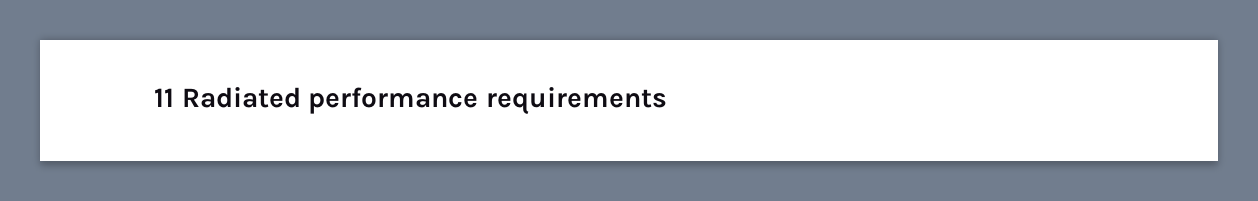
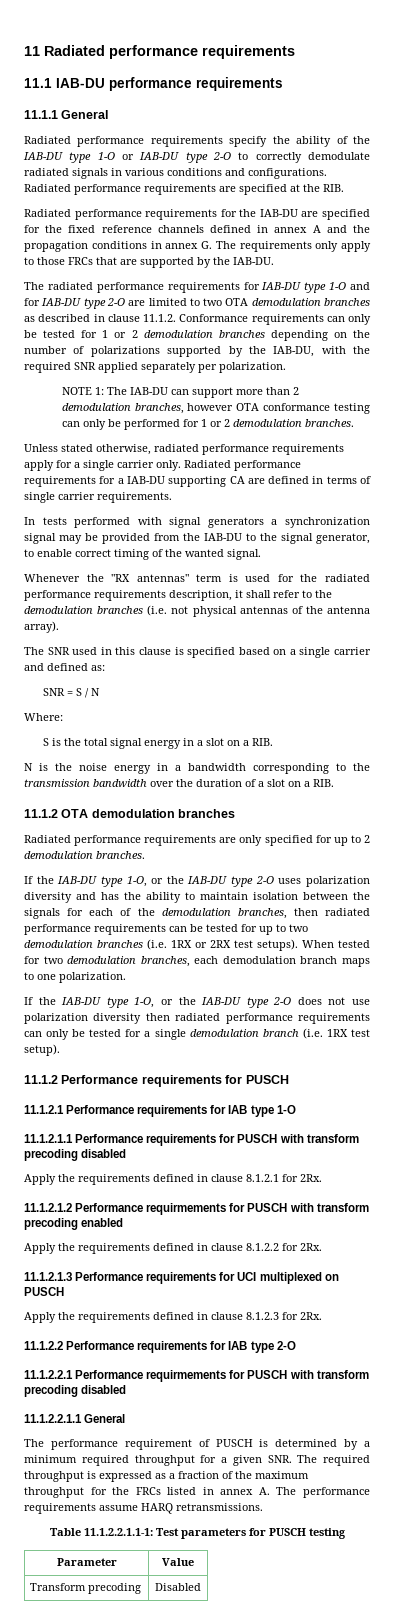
(667, 101) none -> [24,77,283,91] [24,110,109,119] [24,136,370,147] [23,152,370,163] [24,168,327,179] [24,184,344,195] [24,209,370,220] [24,225,370,233] [24,241,371,252] [24,257,274,268] [24,282,370,293] [24,298,371,309] [24,314,371,325] [24,330,370,341] [24,346,370,357] [24,362,286,373] [61,387,299,398] [61,403,370,414] [61,419,354,430] [24,444,344,455] [24,460,301,471] [24,476,372,487] [24,492,172,503] [24,517,371,528] [24,533,370,544] [24,549,261,560] [24,574,370,582] [24,590,332,601] [24,605,370,617] [24,621,59,633] [24,647,371,658] [24,663,105,671] [42,688,100,698] [24,713,63,721] [42,738,273,749] [24,763,370,774] [24,779,334,787] [24,809,236,818] [24,835,370,846] [24,851,145,859] [24,876,370,887] [24,892,370,903] [24,908,370,919] [24,924,308,935] [24,939,370,951] [24,956,370,967] [24,972,126,983] [24,997,370,1008] [24,1013,370,1024] [24,1028,370,1040] [24,1044,60,1056] [24,1075,289,1087] [24,1105,296,1117] [24,1134,359,1146] [24,1149,127,1161] [24,1174,322,1185] [24,1203,369,1215] [24,1218,124,1230] [24,1243,322,1254] [24,1272,339,1284] [24,1287,64,1296] [24,1312,322,1323] [24,1341,296,1353] [24,1370,369,1382] [24,1385,127,1397] [24,1414,126,1423] [24,1439,370,1450] [24,1455,370,1466] [24,1471,309,1482] [24,1487,370,1498] [24,1503,263,1514] [49,1528,346,1539] [56,1558,117,1566] [162,1558,194,1566] [29,1583,141,1594] [155,1583,201,1591] // 11.1 IAB-DU performance requirements // 11.1.1 General // Radiated performance requirements specify the ability of the IAB-DU type 1-O or IAB-DU type 2-O to correctly demodulate radiated signals in various conditions and configurations. Radiated performance requirements are specified at the RIB. // Radiated performance requirements for the IAB-DU are specified for the fixed reference channels defined in annex A and the propagation conditions in annex G. The requirements only apply to those FRCs that are supported by the IAB-DU. // The radiated performance requirements for IAB-DU type 1-O and for IAB-DU type 2-O are limited to two OTA demodulation branches as described in clause 11.1.2. Conformance requirements can only be tested for 1 or 2 demodulation branches depending on the number of polarizations supported by the IAB-DU, with the required SNR applied separately per polarization. // NOTE 1: The IAB-DU can support more than 2 demodulation branches, however OTA conformance testing can only be performed for 1 or 2 demodulation branches. // Unless stated otherwise, radiated performance requirements apply for a single carrier only. Radiated performance requirements for a IAB-DU supporting CA are defined in terms of single carrier requirements. // In tests performed with signal generators a synchronization signal may be provided from the IAB-DU to the signal generator, to enable correct timing of the wanted signal. // Whenever the "RX antennas" term is used for the radiated performance requirements description, it shall refer to the demodulation branches (i.e. not physical antennas of the antenna array). // The SNR used in this clause is specified based on a single carrier and defined as: // SNR = S / N // Where: // S is the total signal energy in a slot on a RIB. // N is the noise energy in a bandwidth corresponding to the transmission bandwidth over the duration of a slot on a RIB. // 11.1.2 OTA demodulation branches // Radiated performance requirements are only specified for up to 2 demodulation branches. // If the IAB-DU type 1-O, or the IAB-DU type 2-O uses polarization diversity and has the ability to maintain isolation between the signals for each of the demodulation branches, then radiated performance requirements can be tested for up to two demodulation branches (i.e. 1RX or 2RX test setups). When tested for two demodulation branches, each demodulation branch maps to one polarization. // If the IAB-DU type 1-O, or the IAB-DU type 2-O does not use polarization diversity then radiated performance requirements can only be tested for a single demodulation branch (i.e. 1RX test setup). // 11.1.2 Performance requirements for PUSCH // 11.1.2.1 Performance requirements for IAB type 1-O // 11.1.2.1.1 Performance requirements for PUSCH with transform precoding disabled // Apply the requirements defined in clause 8.1.2.1 for 2Rx. // 11.1.2.1.2 Performance requirmements for PUSCH with transform precoding enabled // Apply the requirements defined in clause 8.1.2.2 for 2Rx. // 11.1.2.1.3 Performance requirements for UCI multiplexed on PUSCH // Apply the requirements defined in clause 8.1.2.3 for 2Rx. // 11.1.2.2 Performance requirements for IAB type 2-O // 11.1.2.2.1 Performance requirmements for PUSCH with transform precoding disabled // 11.1.2.2.1.1 General // The performance requirement of PUSCH is determined by a minimum required throughput for a given SNR. The required throughput is expressed as a fraction of the maximum throughput for the FRCs listed in annex A. The performance requirements assume HARQ retransmissions. // Table 11.1.2.2.1.1-1: Test parameters for PUSCH testing // Parameter | Value // Transform precoding | Disabled

